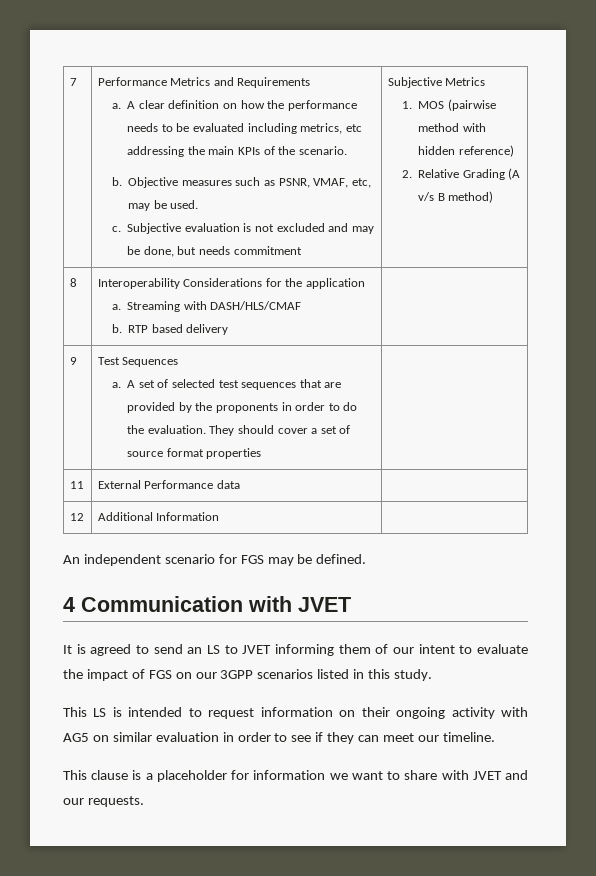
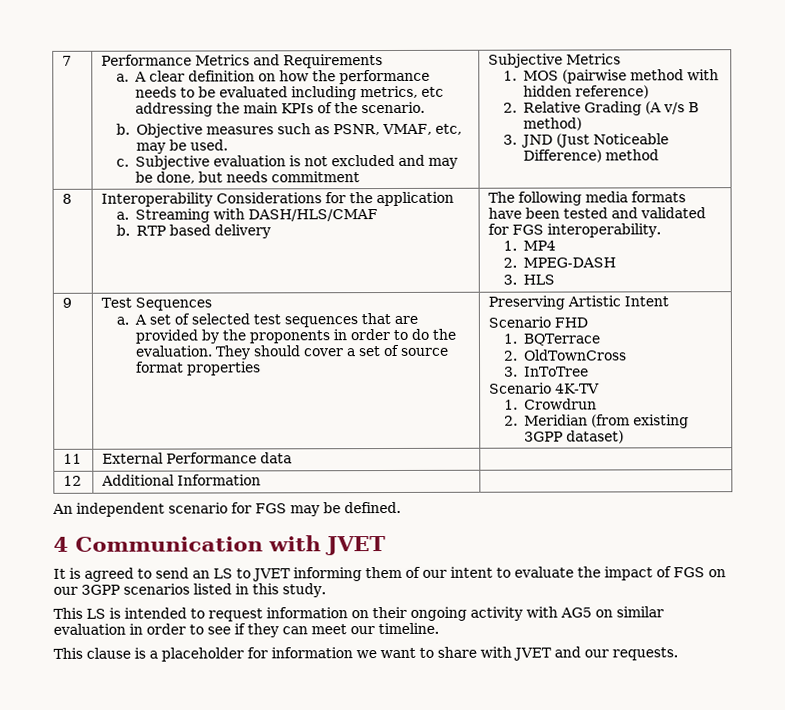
(494, 197) none -> [502,133,669,148] [522,149,659,163] // 3. JND (Just Noticeable Difference) method
(229, 329) none -> [488,191,687,206] [488,207,707,219] [488,223,662,238] [502,240,556,251] [502,257,616,268] [502,274,555,285] The following media formats have been tested and validated for FGS interoperability. // 1. MP4 // 2. MPEG-DASH // 3. HLS
(262, 453) none -> [488,295,670,310] [488,316,589,328] [502,333,600,346] [502,349,627,361] [503,366,589,377] [489,382,601,394] [503,398,597,410] [503,414,689,429] [523,430,624,444] Preserving Artistic Intent // Scenario FHD // 1. BQTerrace // 2. OldTownCross // 3. InToTree // Scenario 4K-TV // 1. Crowdrun // 2. Meridian (from existing 3GPP dataset)

